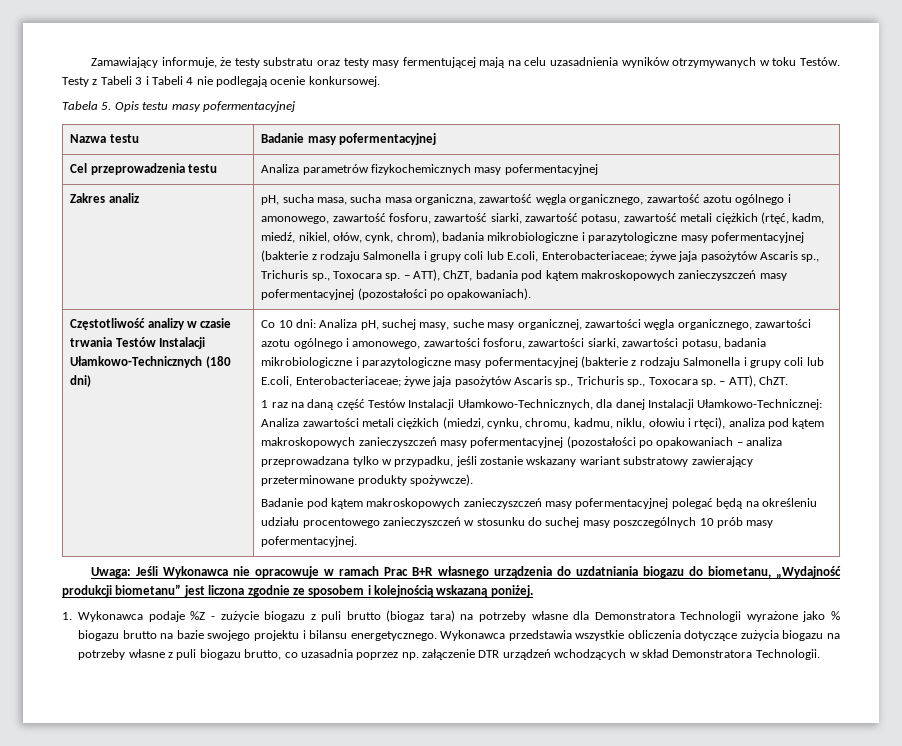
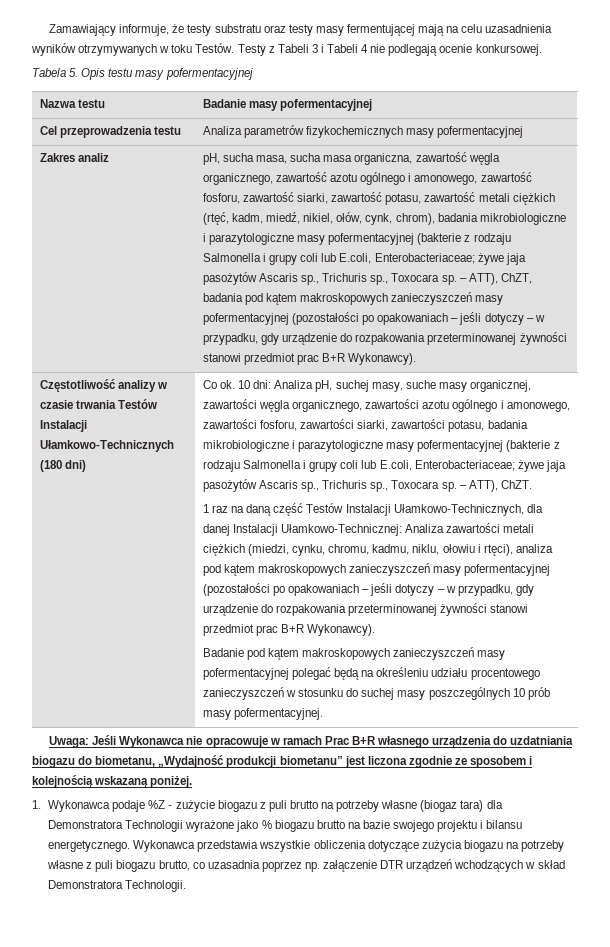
[447,288,532,300] opakowaniach). -> [377,312,545,325] [202,332,567,345] [202,353,417,365] opakowaniach – jeśli dotyczy – w przypadku, gdy urządzenie do rozpakowania przeterminowanej żywności stanowi przedmiot prac B+R Wykonawcy).
(276, 324) none -> [220,380,236,389] ok.
[746,437,783,446] [261,456,753,467] [261,474,473,486] analiza przeprowadzana tylko w przypadku, jeśli zostanie wskazany wariant substratowy zawierający przeterminowane produkty spożywcze). -> [370,583,534,596] [202,603,529,616] [202,624,376,636] jeśli dotyczy – w przypadku, gdy urządzenie do rozpakowania przeterminowanej żywności stanowi przedmiot prac B+R Wykonawcy).
[386,610,568,622] (biogaz tara) na potrzeby własne -> [321,800,484,812] na potrzeby własne (biogaz tara)

